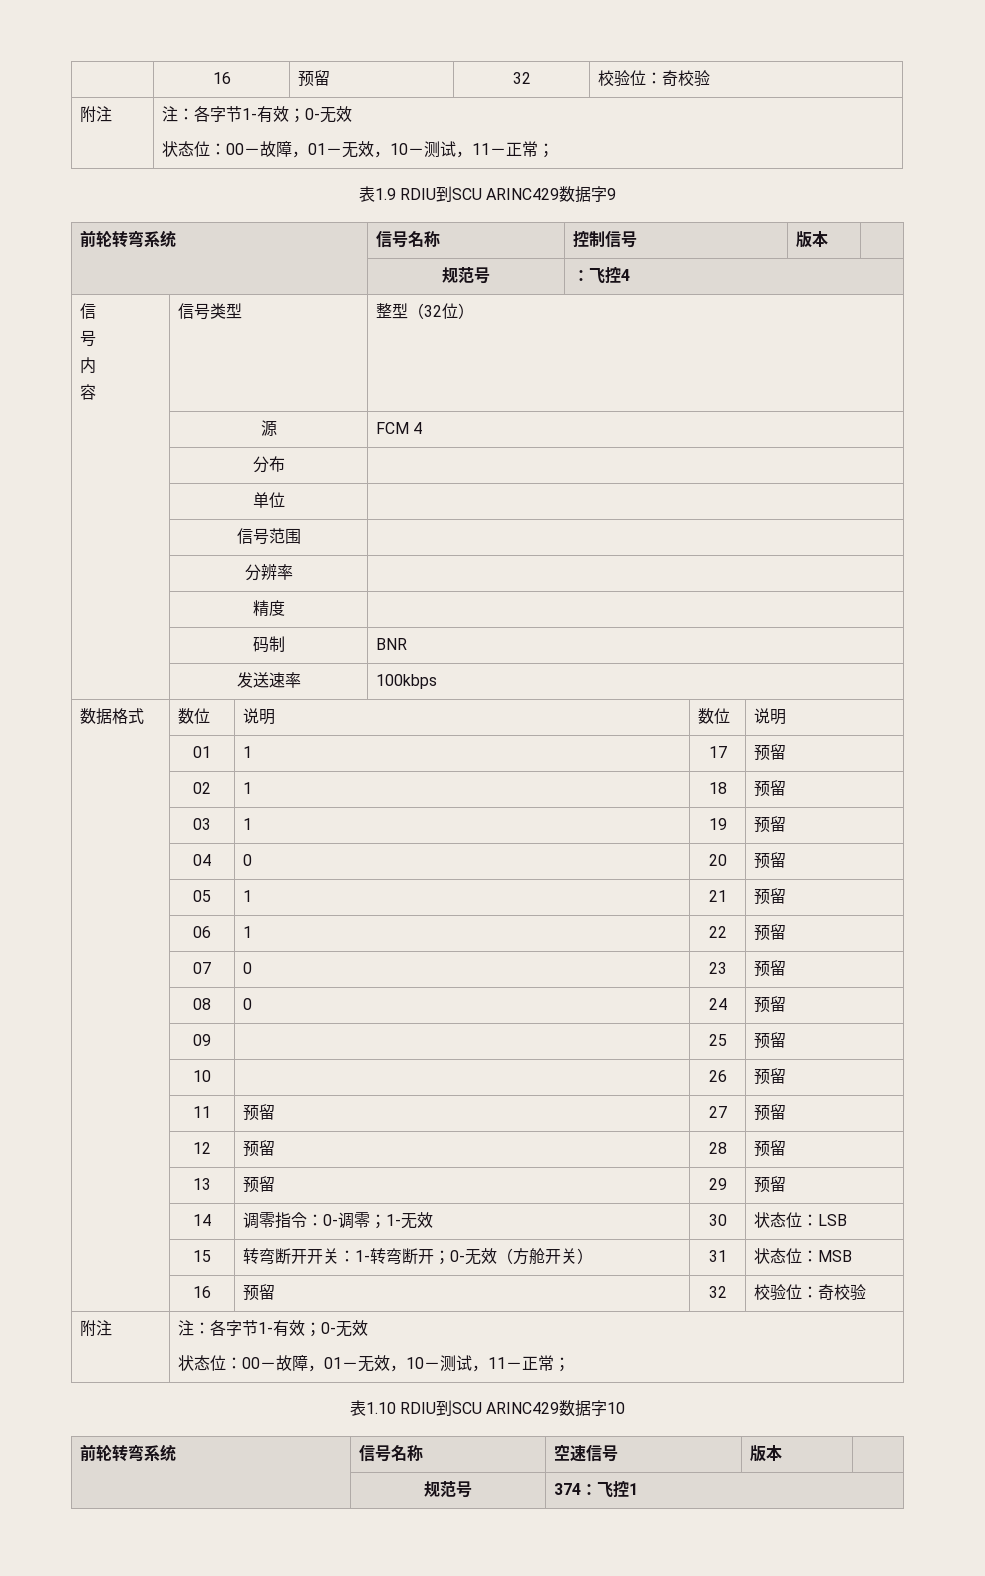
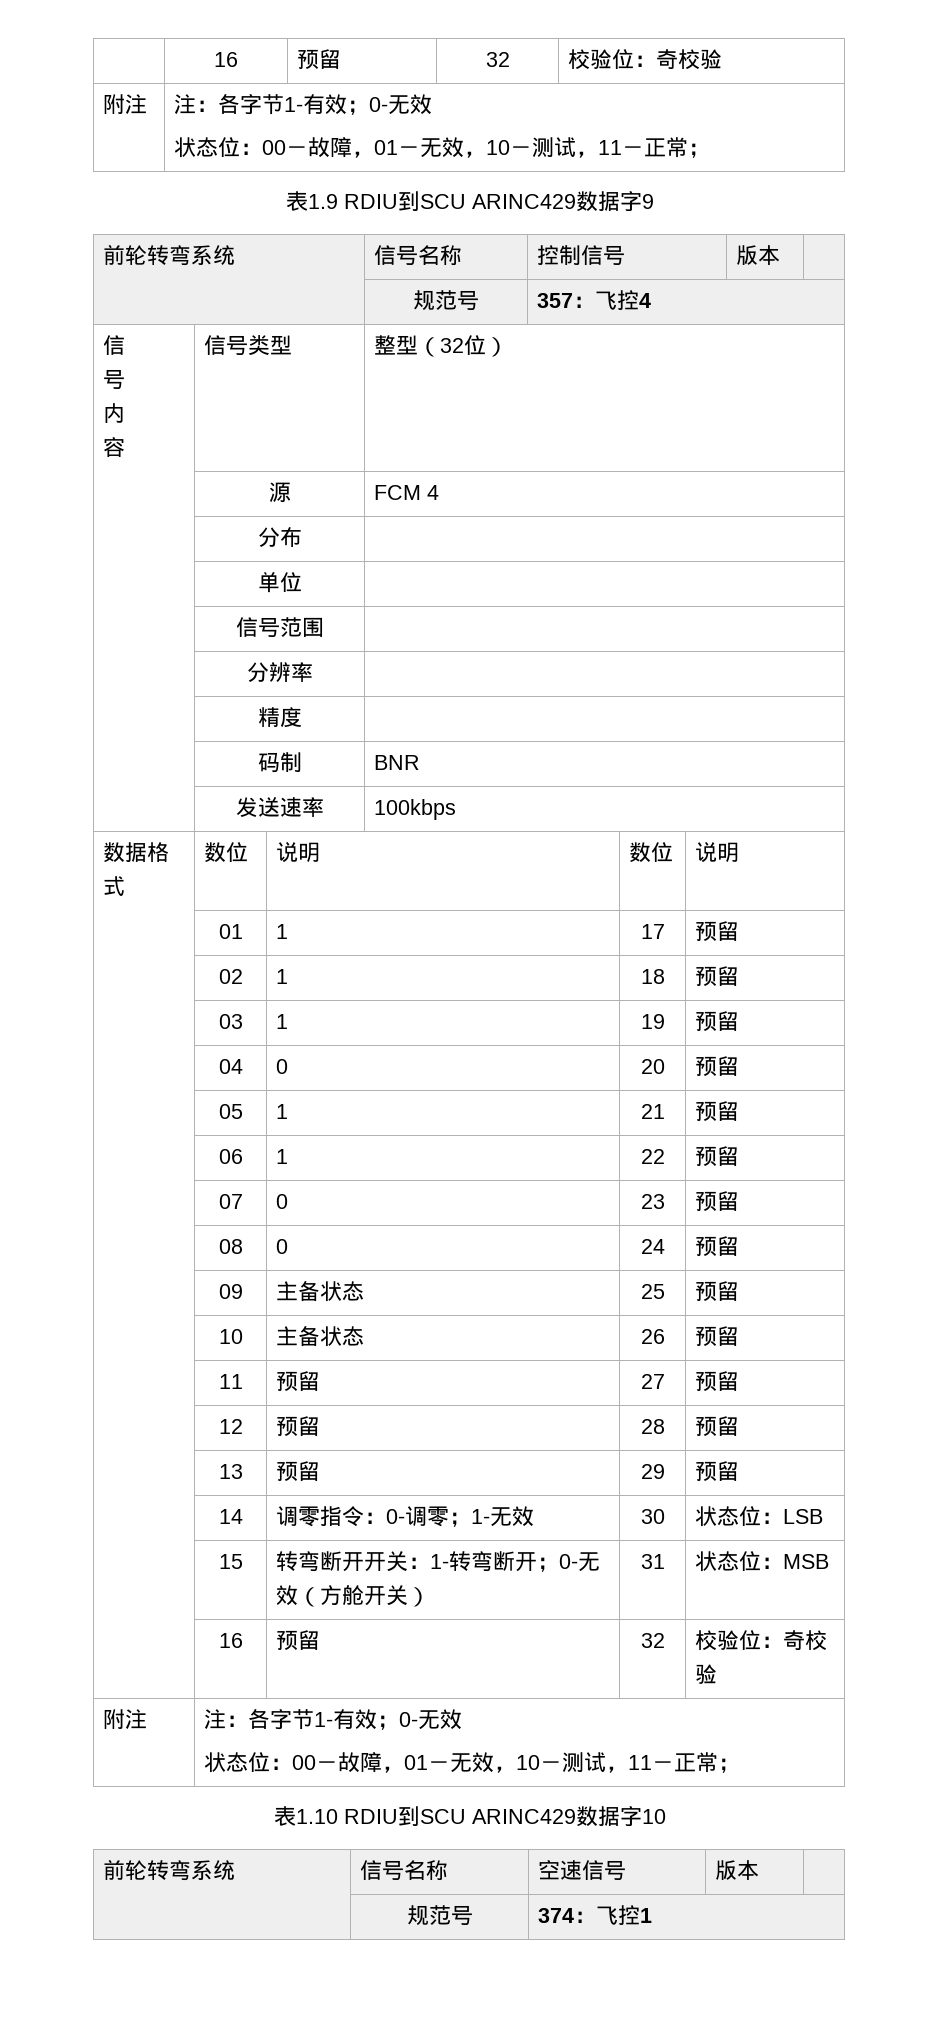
(490, 275) none -> [536,293,573,308] 357
(211, 1040) none -> [275,1281,364,1302] 主备状态
(211, 1076) none -> [275,1326,364,1347] 主备状态

